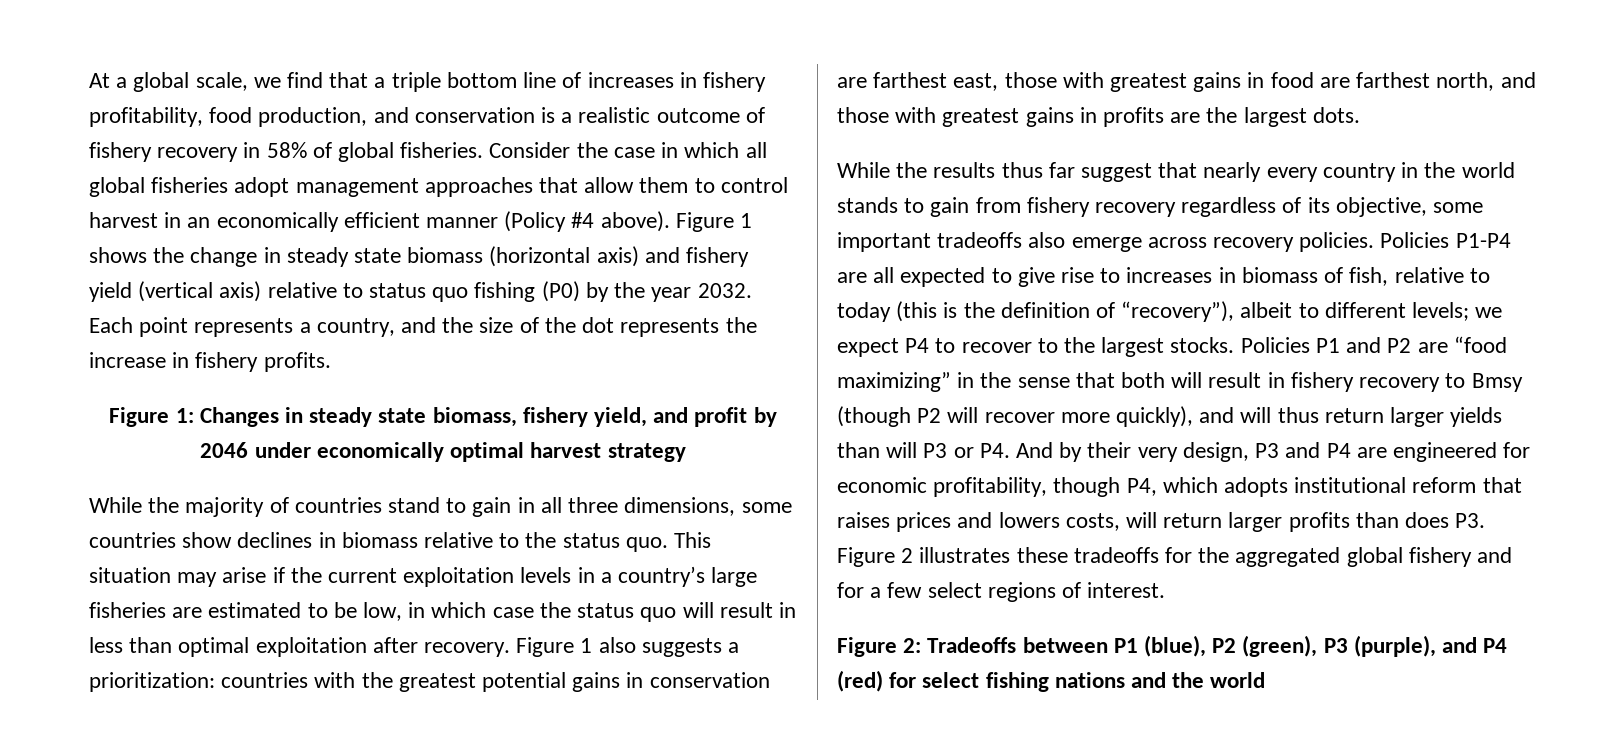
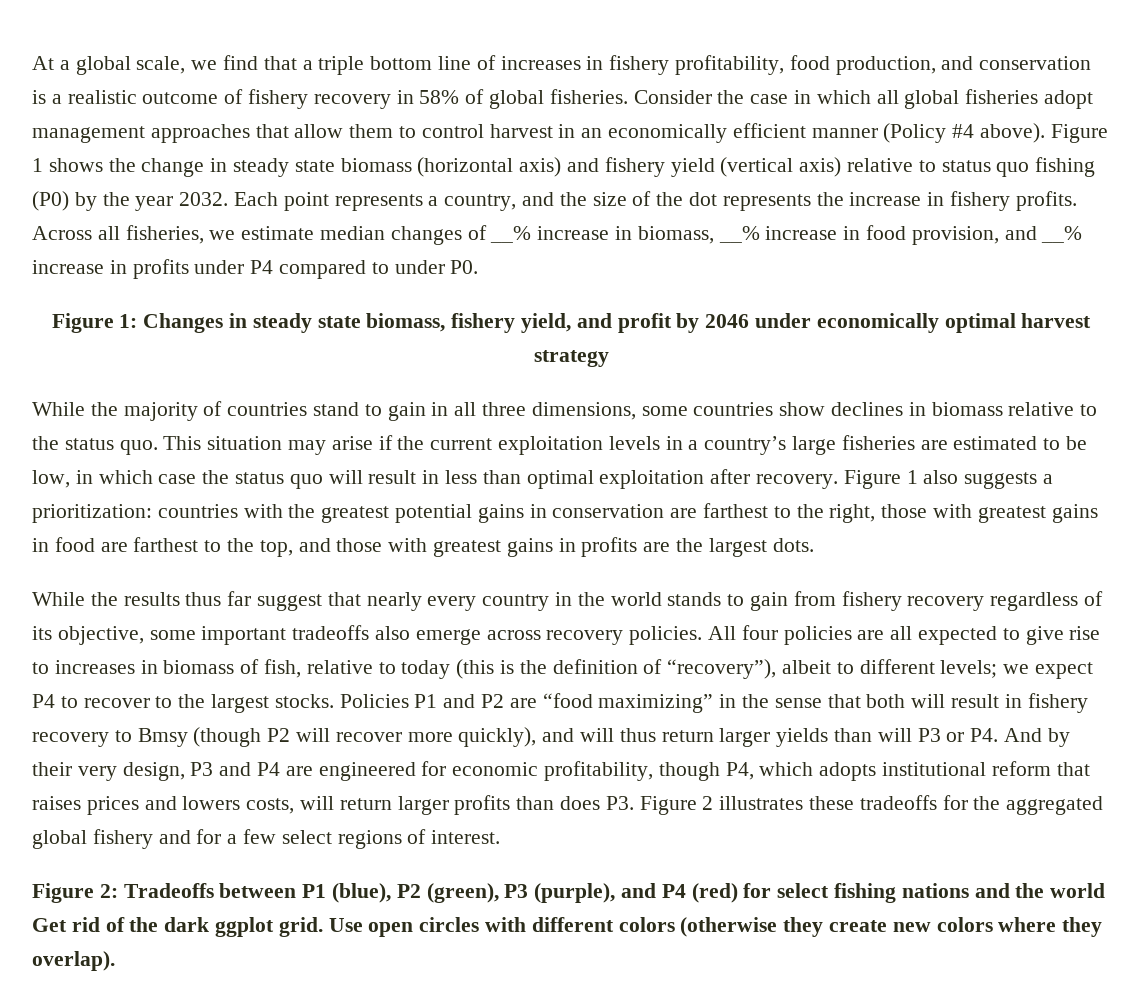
(331, 362) none -> [32,225,1083,245] [32,259,479,279] Across all fisheries, we estimate median changes of __% increase in biomass, __% increase in food provision, and __% increase in profits under P4 compared to under P0.
[953,73,999,91] east, -> [773,504,876,523] to the right,
[1436,72,1495,91] north, -> [204,538,293,557] to the top,
[1380,232,1511,248] Policies P1-P4 -> [708,625,852,645] All four policies
(1266, 680) none -> [32,917,1103,937] [32,951,115,971] Get rid of the dark ggplot grid. Use open circles with different colors (otherwise they create new colors where they overlap).

